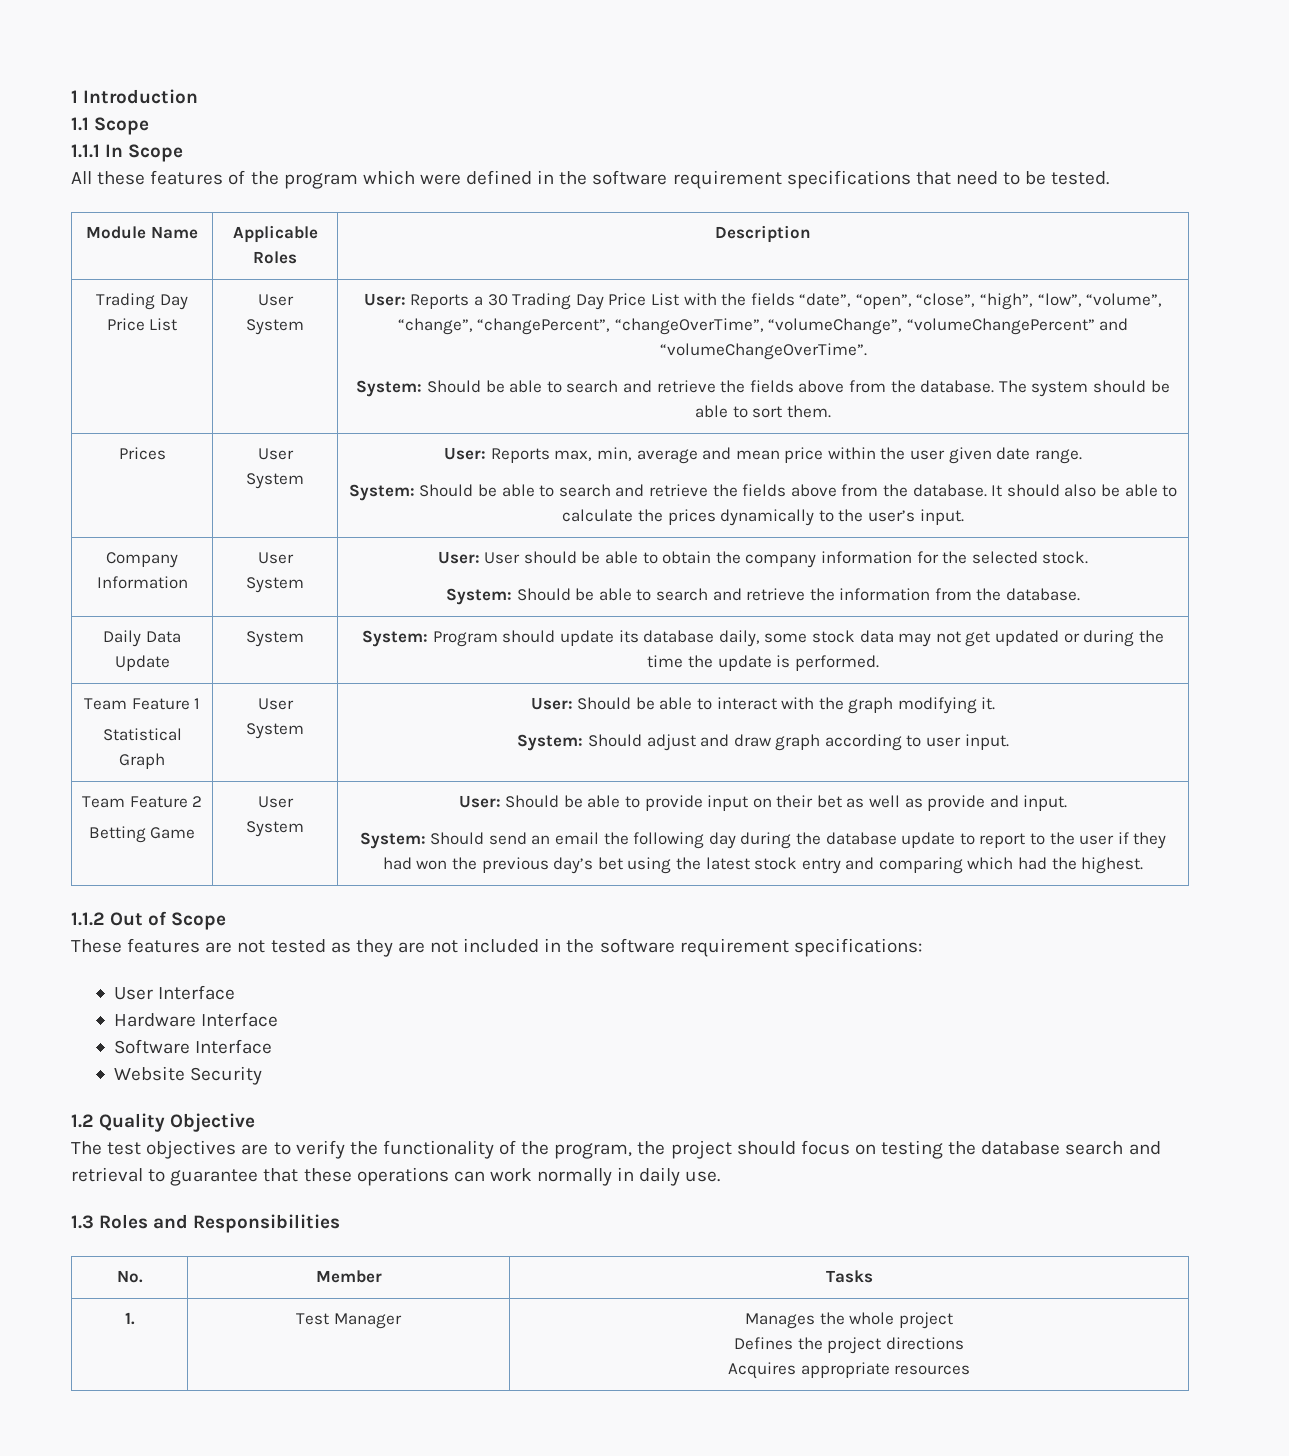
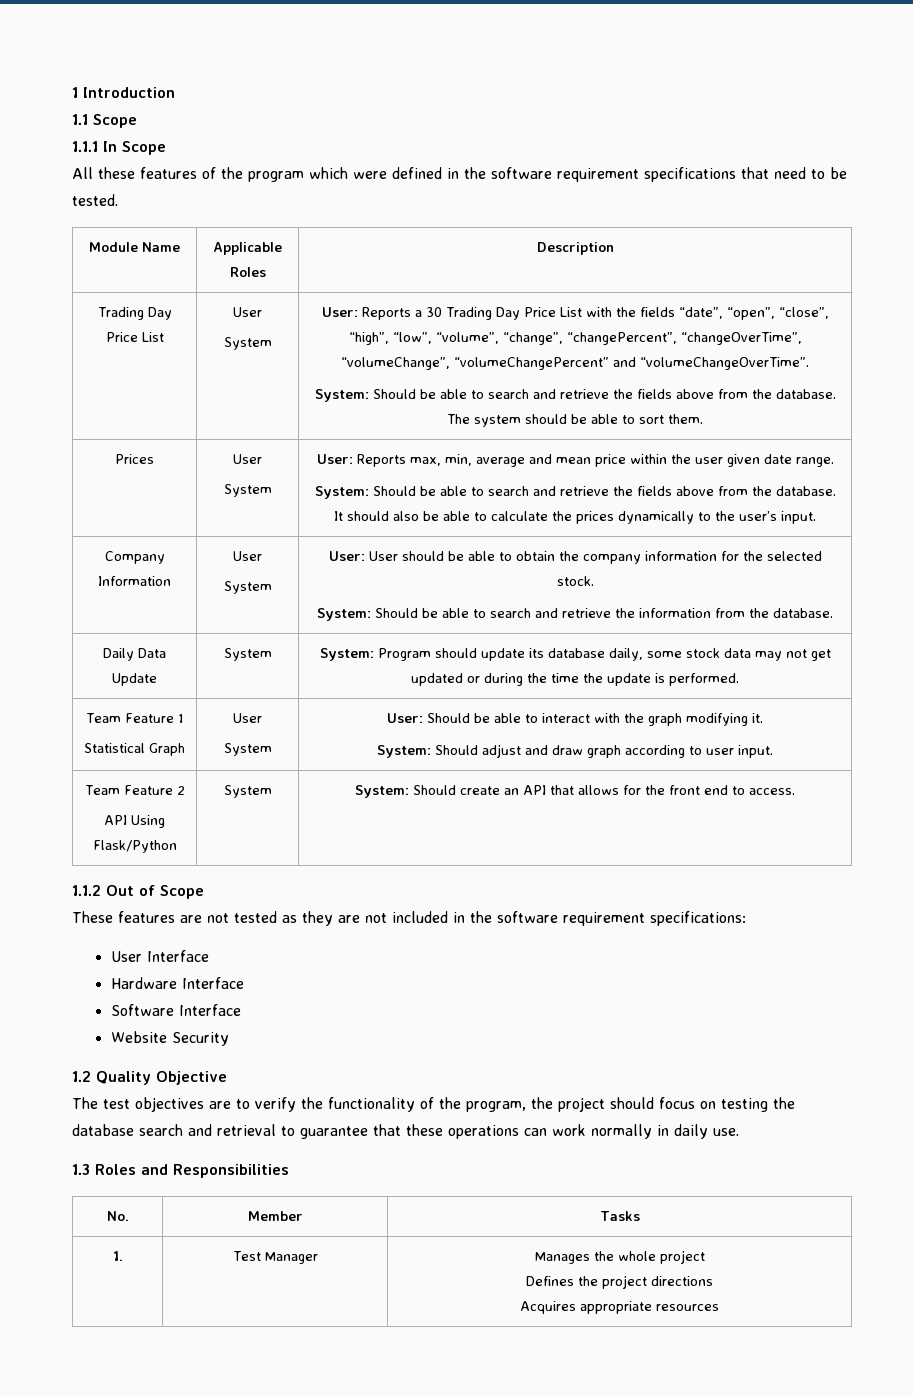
[88,826,196,843] [257,796,294,808] [246,821,304,837] [458,795,1068,811] [359,832,1167,849] [382,857,1144,874] Betting Game | User // System | User: Should be able to provide input on their bet as well as provide and input. // System: Should send an email the following day during the database update to report to the user if they had won the previous day’s bet using the latest stock entry and comparing which had the highest. -> [104,815,165,828] [92,840,177,853] [223,785,272,798] [355,785,795,798] API Using Flask/Python | System | System: Should create an API that allows for the front end to access.

